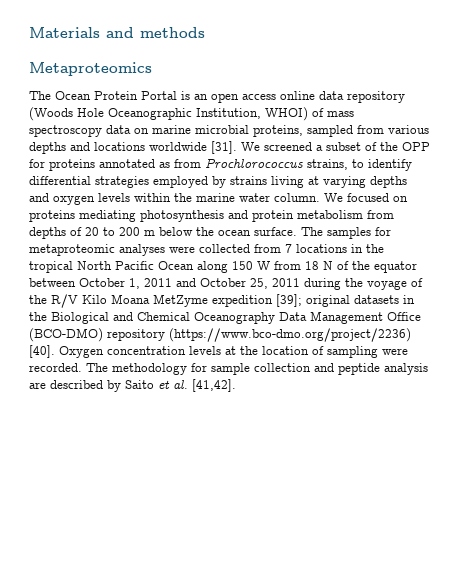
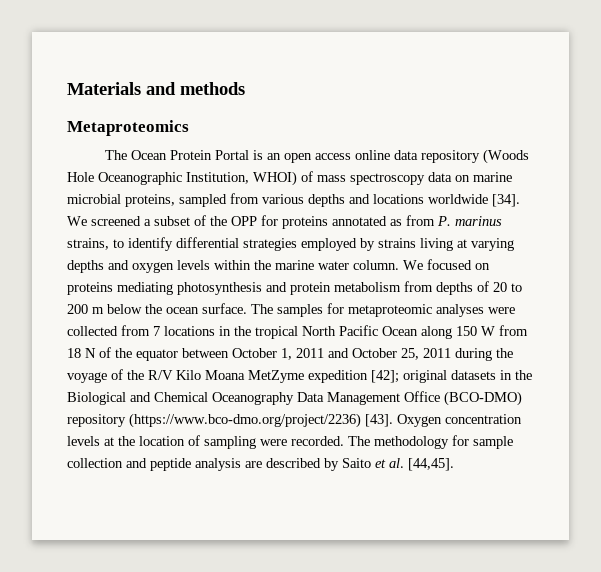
[211,141,237,154] [31]. -> [492,194,520,207] [34].
[205,158,303,168] Prochlorococcus -> [437,216,502,226] P. marinus
[276,294,302,307] [39]; -> [371,370,399,383] [42];
[29,345,55,358] [40]. -> [365,414,393,427] [43].
[192,379,236,392] [41,42]. -> [408,458,454,471] [44,45].

